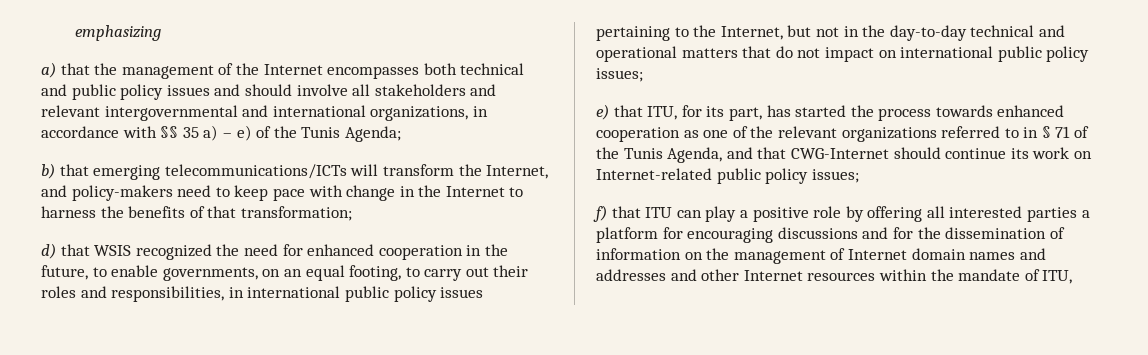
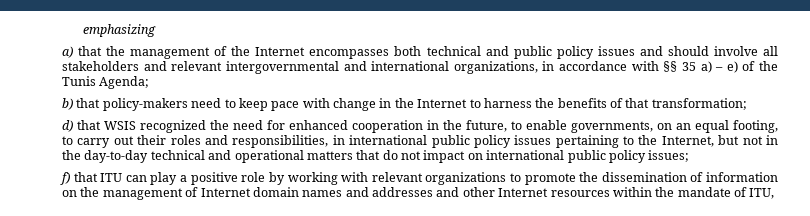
[93,164,549,180] [41,185,67,197] emerging telecommunications/ICTs will transform the Internet, and -> (101, 103) none
[596,104,1065,121] [596,126,1090,142] [596,147,1092,163] [596,168,859,184] // e) that ITU, for its part, has started the process towards enhanced cooperation as one of the relevant organizations referred to in § 71 of the Tunis Agenda, and that CWG-Internet should continue its work on Internet-related public policy issues; -> (690, 156) none
[867,206,1090,222] [596,227,913,243] offering all interested parties a platform for encouraging discussions and for -> [287,172,576,185] working with relevant organizations to promote

